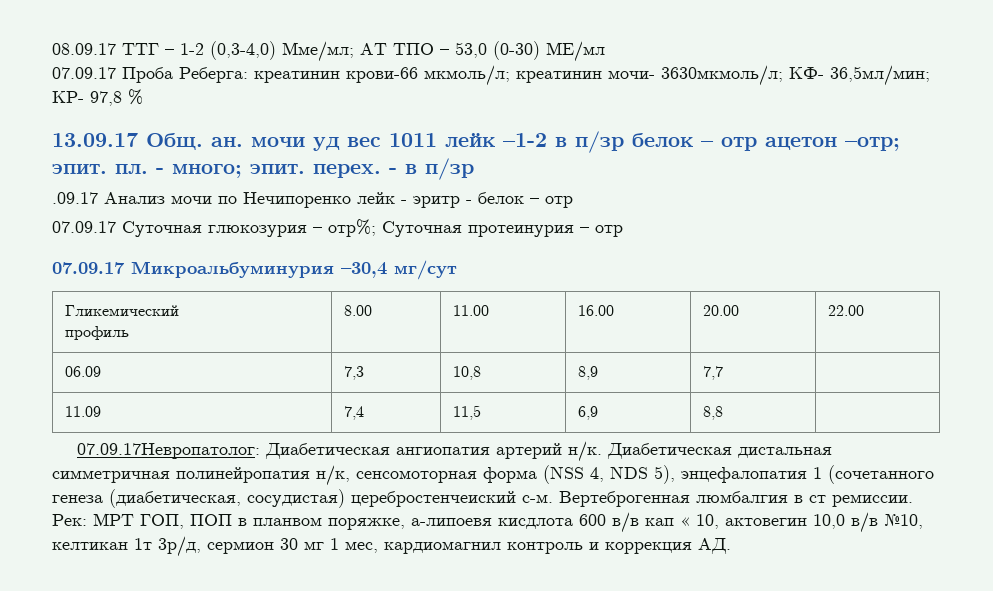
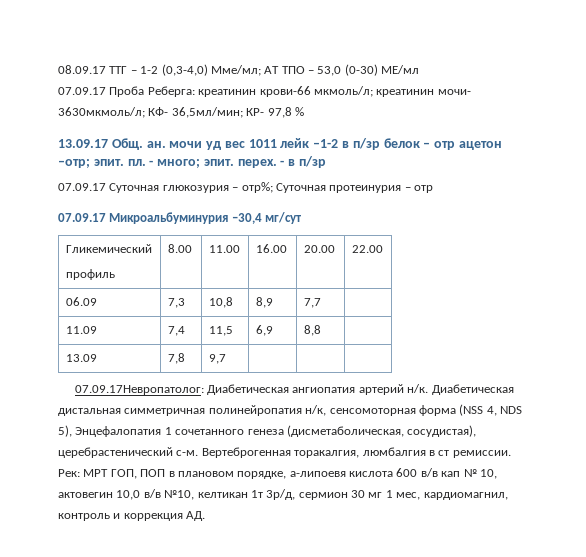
[52,192,573,208] // .09.17 Анализ мочи по Нечипоренко лейк - эритр - белок – отр -> (327, 162) none
(724, 413) none -> [65,354,97,362] [167,353,185,364] [208,354,226,364] // 13.09 | 7,8 | 9,7 | | |
[681,465,934,484] [52,489,516,508] энцефалопатия 1 (сочетанного генеза (диабетическая, сосудистая) церебростенчеиский -> [75,425,477,437] [58,447,173,458] Энцефалопатия 1 сочетанного генеза (дисметаболическая, сосудистая), церебрастенический
(690, 499) none -> [294,450,360,458] торакалгия,
[253,517,573,530] планвом поряжке, а-липоевя кисдлота -> [177,471,393,479] плановом порядке, а-липоевя кислота
[680,517,690,526] « -> [463,469,477,477] №
[384,541,501,554] кардиомагнил -> [423,492,508,500] кардиомагнил,

